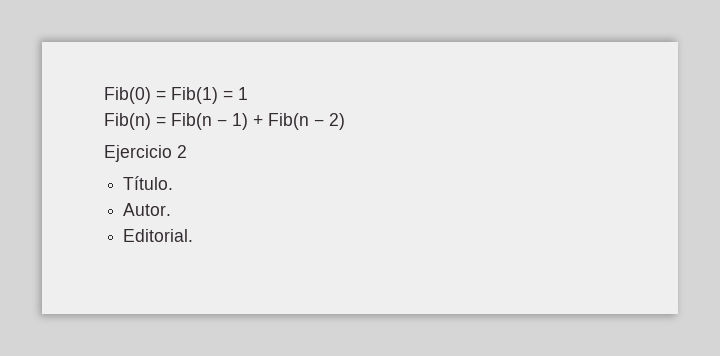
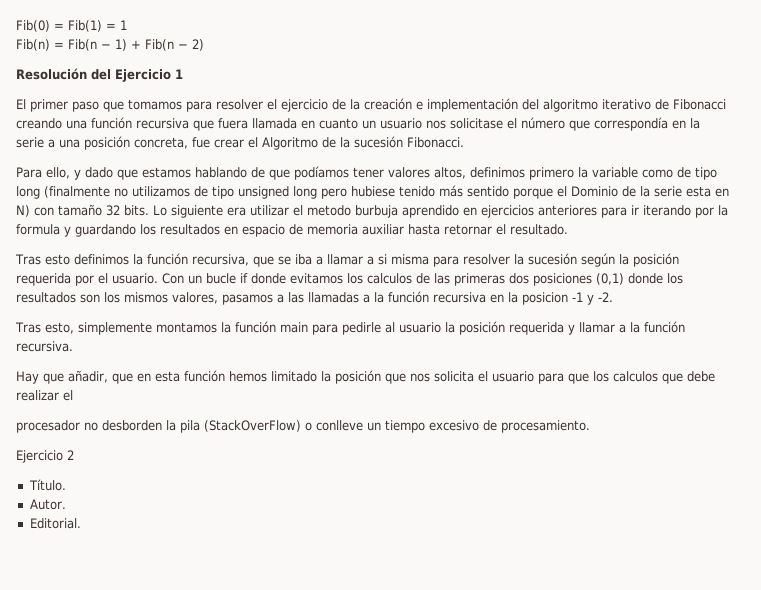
(345, 121) none -> [16,68,183,82] [16,98,726,112] [16,117,700,131] [16,136,464,150] [16,166,717,180] [16,185,729,199] [16,204,728,218] [16,224,568,237] [15,253,679,267] [16,273,683,286] [16,291,613,305] [15,321,685,335] [16,341,73,352] [16,370,715,384] [16,390,73,401] [16,420,590,433] // Resolución del Ejercicio 1 // El primer paso que tomamos para resolver el ejercicio de la creación e implementación del algoritmo iterativo de Fibonacci creando una función recursiva que fuera llamada en cuanto un usuario nos solicitase el número que correspondía en la serie a una posición concreta, fue crear el Algoritmo de la sucesión Fibonacci. // Para ello, y dado que estamos hablando de que podíamos tener valores altos, definimos primero la variable como de tipo long (finalmente no utilizamos de tipo unsigned long pero hubiese tenido más sentido porque el Dominio de la serie esta en N) con tamaño 32 bits. Lo siguiente era utilizar el metodo burbuja aprendido en ejercicios anteriores para ir iterando por la formula y guardando los resultados en espacio de memoria auxiliar hasta retornar el resultado. // Tras esto definimos la función recursiva, que se iba a llamar a si misma para resolver la sucesión según la posición requerida por el usuario. Con un bucle if donde evitamos los calculos de las primeras dos posiciones (0,1) donde los resultados son los mismos valores, pasamos a las llamadas a la función recursiva en la posicion -1 y -2. // Tras esto, simplemente montamos la función main para pedirle al usuario la posición requerida y llamar a la función recursiva. // Hay que añadir, que en esta función hemos limitado la posición que nos solicita el usuario para que los calculos que debe realizar el // procesador no desborden la pila (StackOverFlow) o conlleve un tiempo excesivo de procesamiento.

